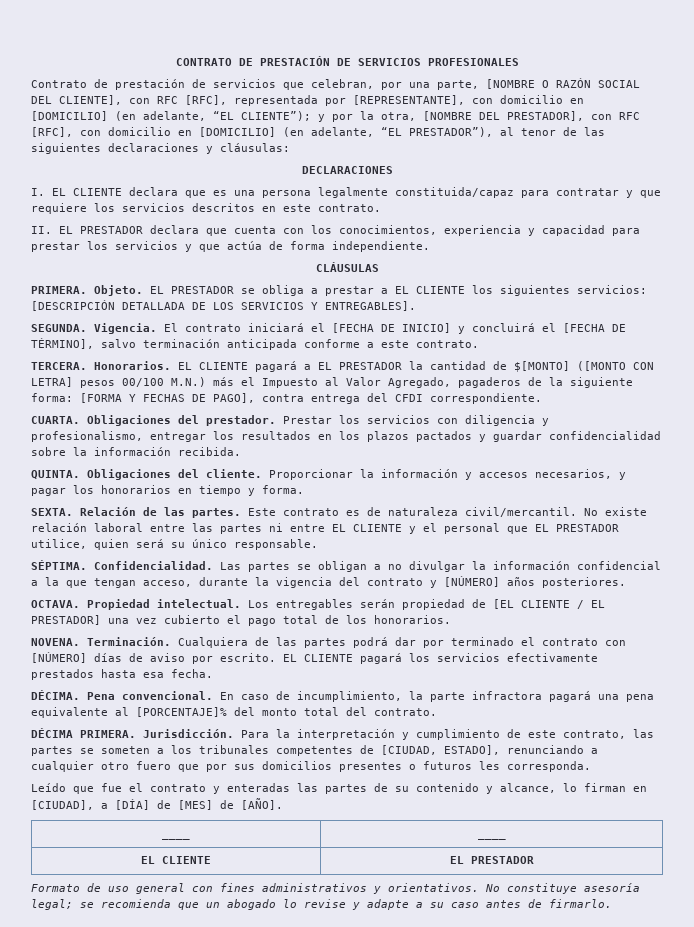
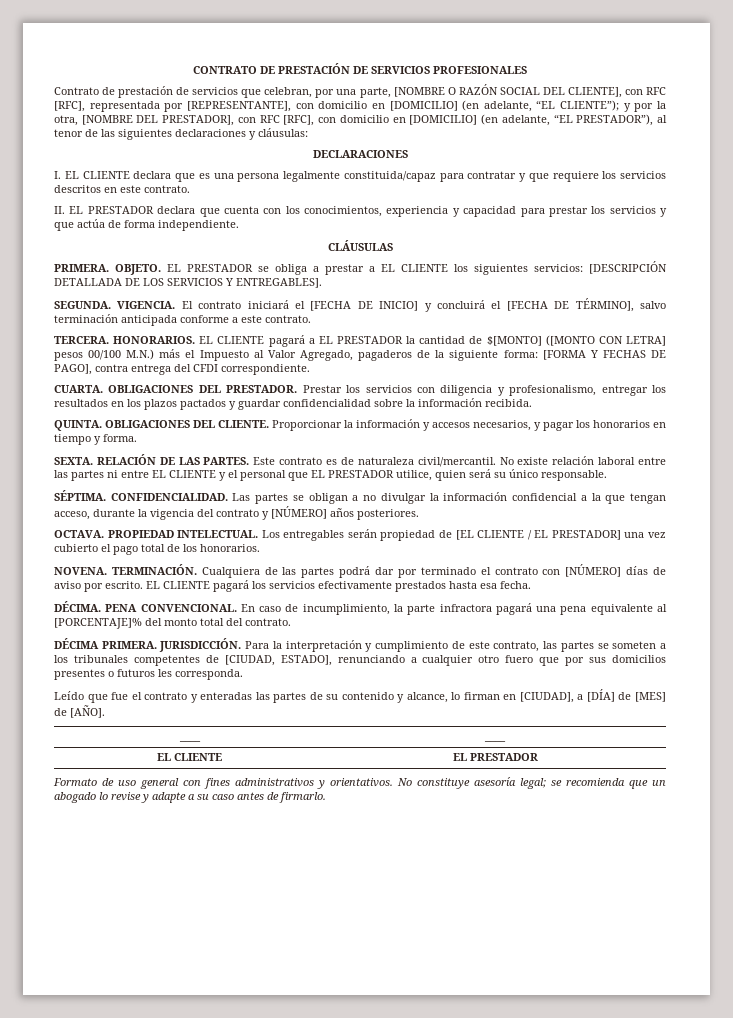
[94,285,143,296] Objeto. -> [115,264,161,275] OBJETO.
[94,323,157,334] Vigencia. -> [117,301,176,309] VIGENCIA.
[94,361,171,370] Honorarios. -> [113,336,196,344] HONORARIOS.
[87,415,276,426] Obligaciones del prestador. -> [108,385,298,393] OBLIGACIONES DEL PRESTADOR.
[87,469,262,480] Obligaciones del cliente. -> [105,420,269,428] OBLIGACIONES DEL CLIENTE.
[80,507,241,518] Relación de las partes. -> [96,454,250,465] RELACIÓN DE LAS PARTES.
[94,561,213,570] Confidencialidad. -> [110,493,228,501] CONFIDENCIALIDAD.
[87,599,241,610] Propiedad intelectual. -> [107,530,259,538] PROPIEDAD INTELECTUAL.
[87,637,171,646] Terminación. -> [111,564,197,575] TERMINACIÓN.
[87,691,213,700] Pena convencional. -> [105,604,237,612] PENA CONVENCIONAL.
[143,729,234,738] Jurisdicción. -> [159,638,242,652] JURISDICCIÓN.

